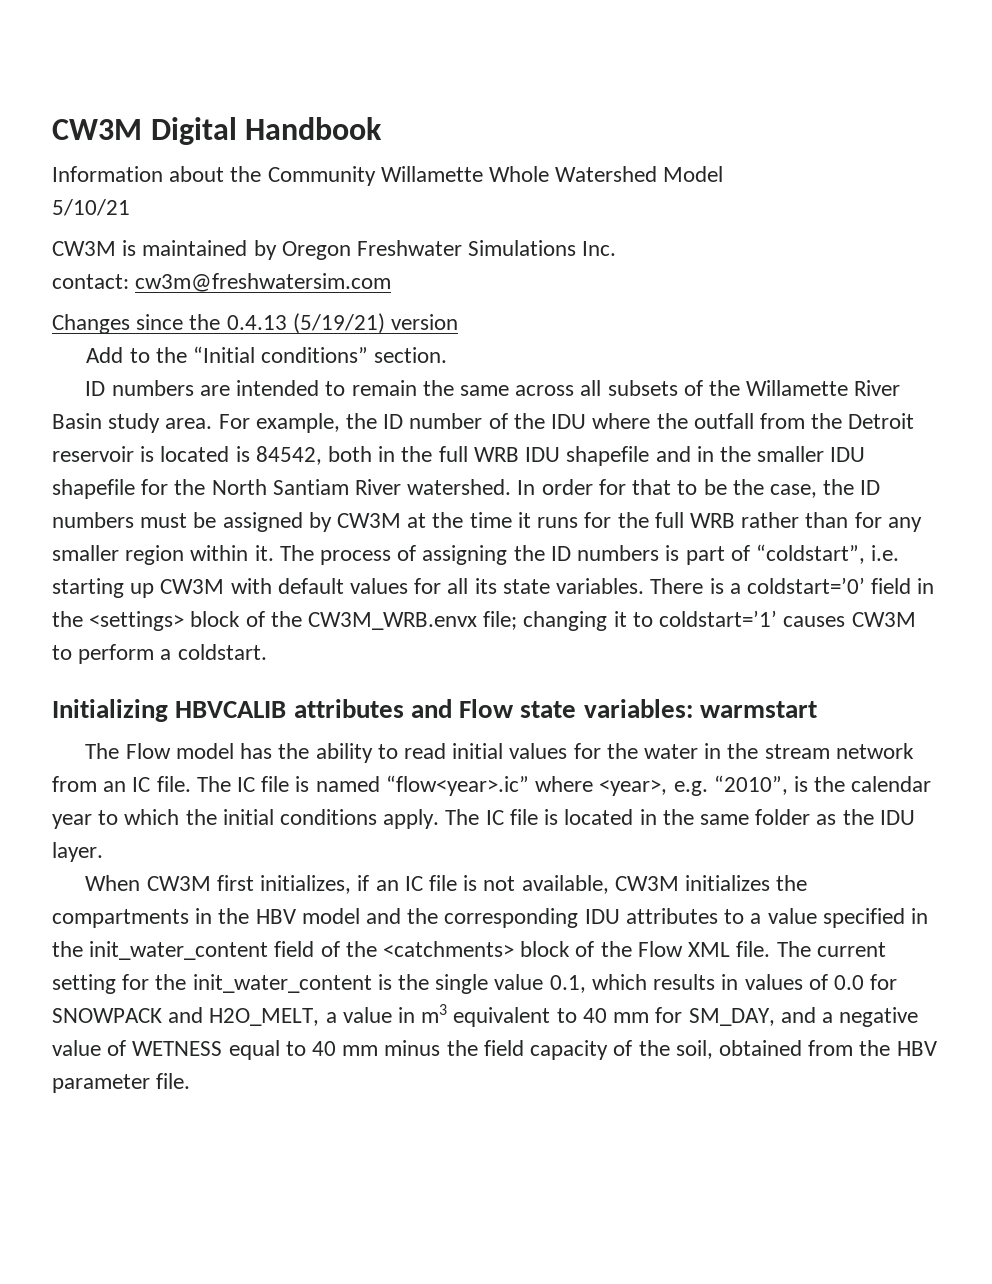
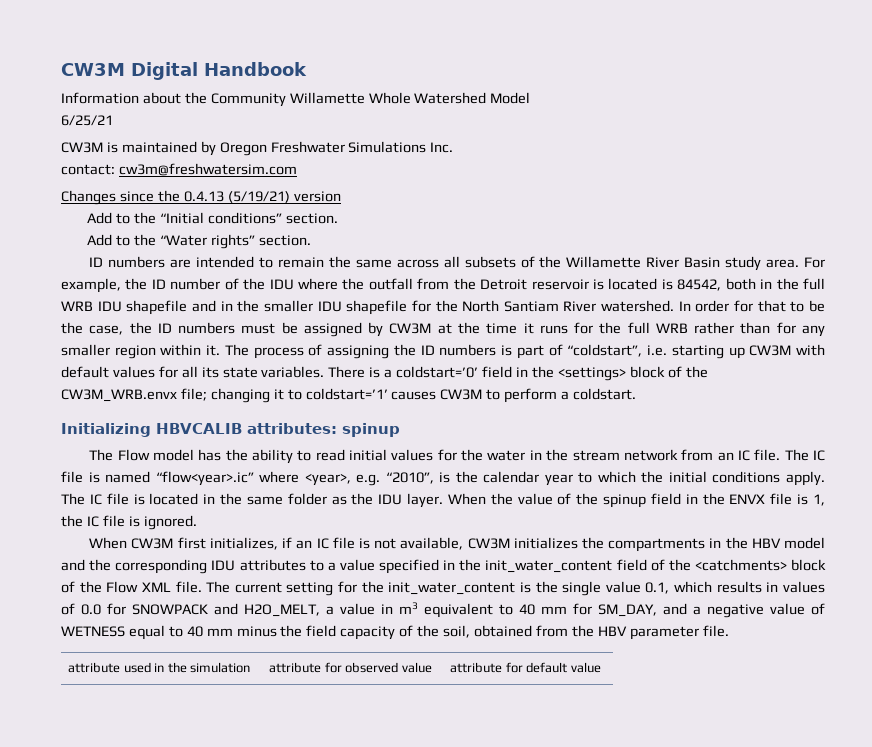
[52,199,130,216] 5/10/21 -> [61,115,113,126] 6/25/21
(448, 355) none -> [87,234,311,249] // Add to the “Water rights” section.
[293,699,818,718] attributes and Flow state variables: warmstart -> [247,423,400,437] attributes: spinup
(103, 852) none -> [447,493,826,508] [61,515,197,530] When the value of the spinup field in the ENVX file is 1, the IC file is ignored.
(191, 1081) none -> [68,662,251,673] [269,662,432,673] [450,662,601,673] // attribute used in the simulation | attribute for observed value | attribute for default value

